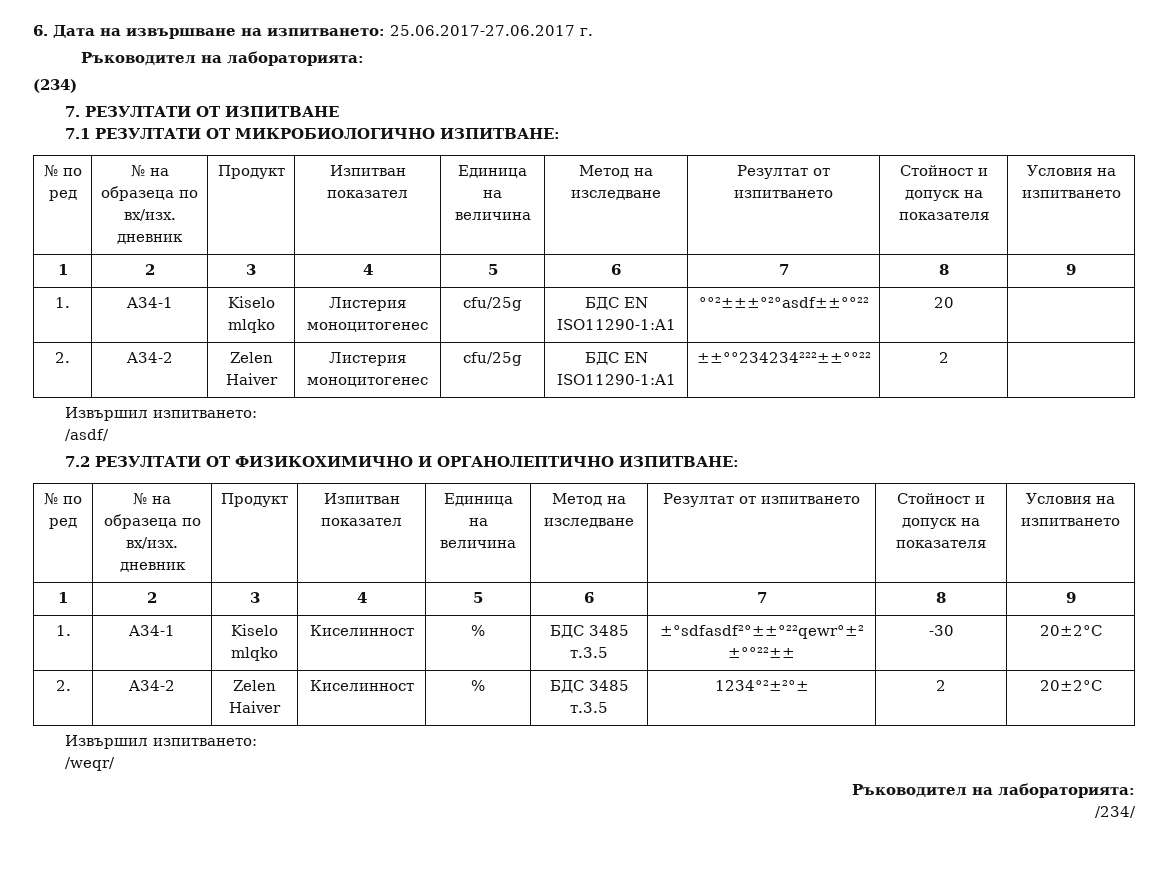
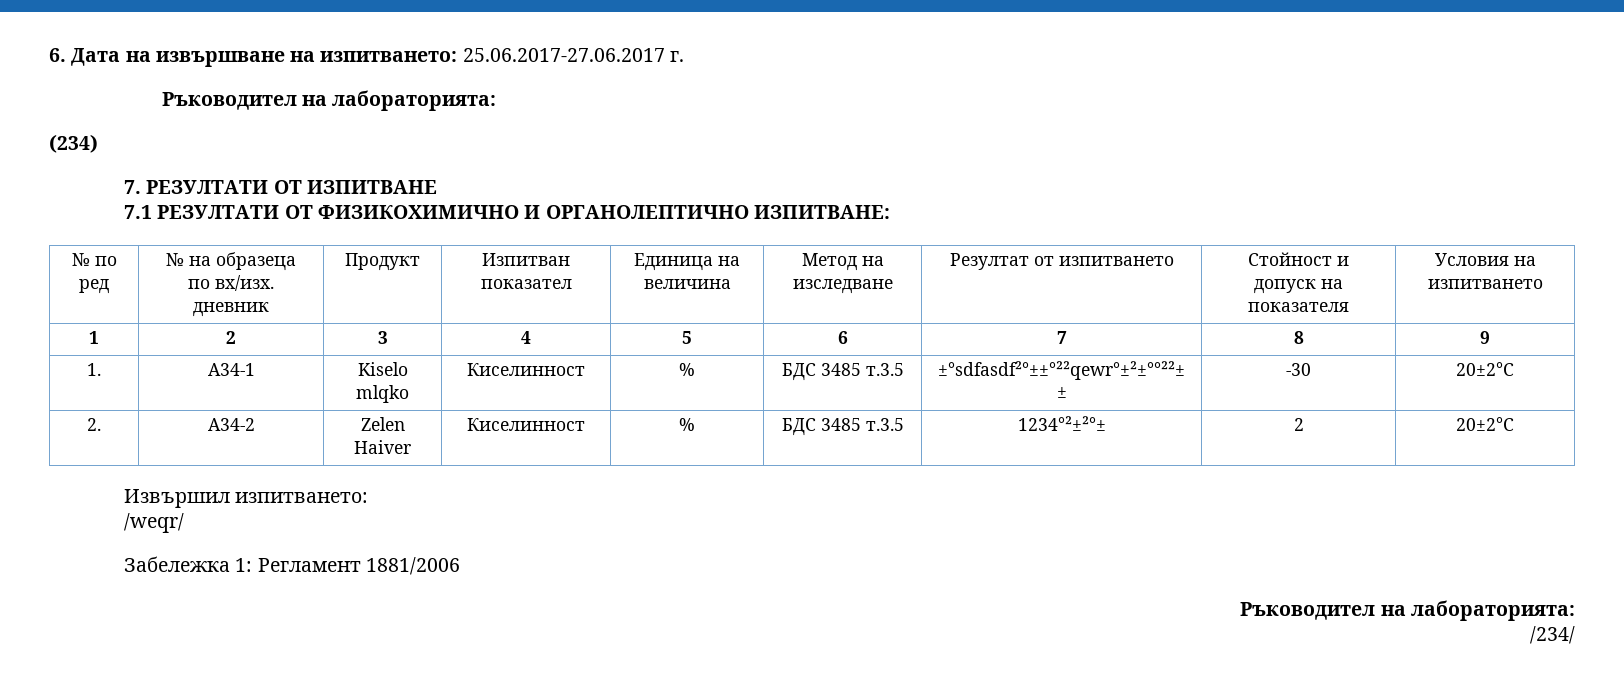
[235,128,561,139] [43,165,82,177] [48,190,77,201] [130,165,169,177] [101,186,198,201] [123,209,176,221] [117,234,183,244] [217,165,285,179] [329,165,406,176] [327,190,408,198] [458,165,527,178] [483,190,502,198] [454,212,531,220] [579,165,653,178] [571,190,661,200] [737,165,830,179] [734,190,833,198] [899,165,988,176] [904,190,983,201] [898,212,989,220] [1026,165,1116,176] [1021,190,1121,198] [57,264,68,275] [144,264,155,275] [246,264,256,275] [362,264,373,275] [487,264,498,275] [611,264,621,275] [778,264,789,275] [938,264,949,275] [1066,264,1076,275] [55,297,70,308] [125,297,173,308] [227,296,275,308] [227,319,275,333] [329,297,406,311] [307,322,428,332] [463,297,522,311] [584,297,648,310] [556,319,676,330] [698,297,869,308] [933,297,954,308] [55,352,70,363] [125,352,173,363] [229,352,273,363] [225,373,278,385] [329,352,406,366] [307,377,428,387] [463,352,522,366] [584,352,648,365] [556,374,676,385] [696,352,871,363] [938,352,949,363] [65,407,258,421] [65,429,110,441] [65,456,232,467] МИКРОБИОЛОГИЧНО ИЗПИТВАНЕ: // № по ред | № на образеца по вх/изх. дневник | Продукт | Изпитван показател | Единица на величина | Метод на изследване | Резултат от изпитването | Стойност и допуск на показателя | Условия на изпитването // 1 | 2 | 3 | 4 | 5 | 6 | 7 | 8 | 9 // 1. | A34-1 | Kiselo mlqko | Листерия моноцитогенес | cfu/25g | БДС EN ISO11290-1:A1 | °°²±±±°²°asdf±±°°²² | 20 | // 2. | A34-2 | Zelen Haiver | Листерия моноцитогенес | cfu/25g | БДС EN ISO11290-1:A1 | ±±°°234234²²²±±°°²² | 2 | // Извършил изпитването: // /asdf/ // 7.2 РЕЗУЛТАТИ ОТ -> (313, 212) none
(116, 764) none -> [124,556,460,575] // Забележка 1: Регламент 1881/2006

